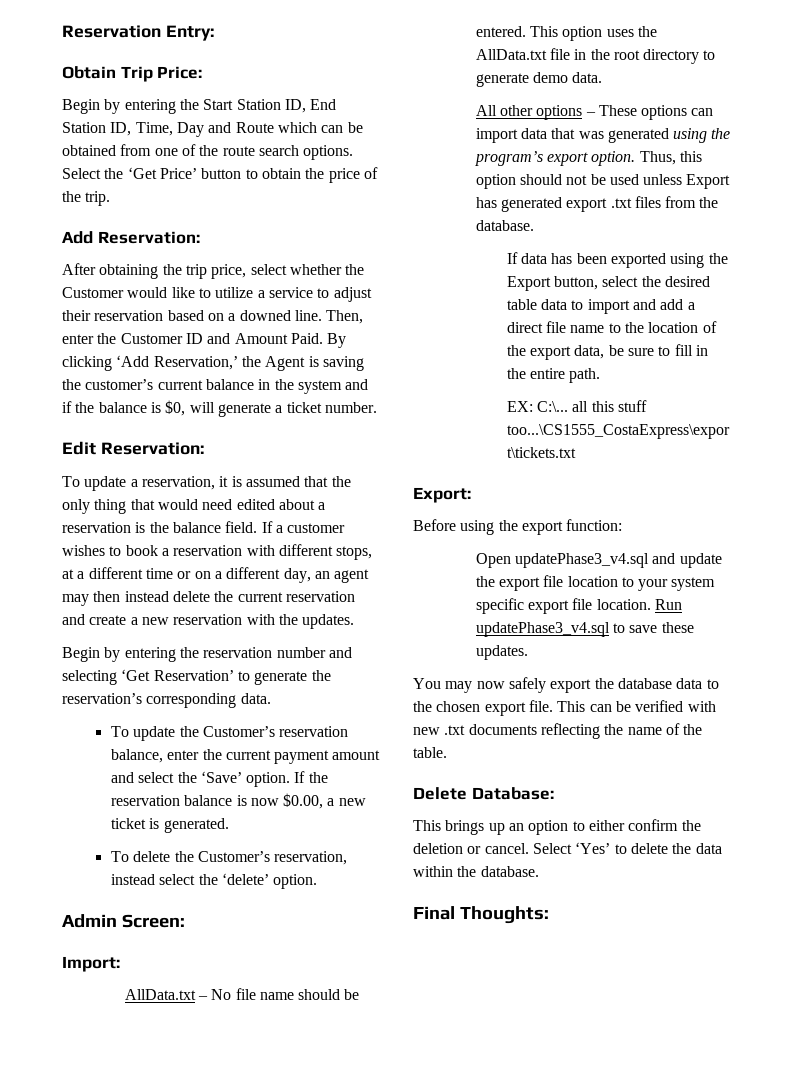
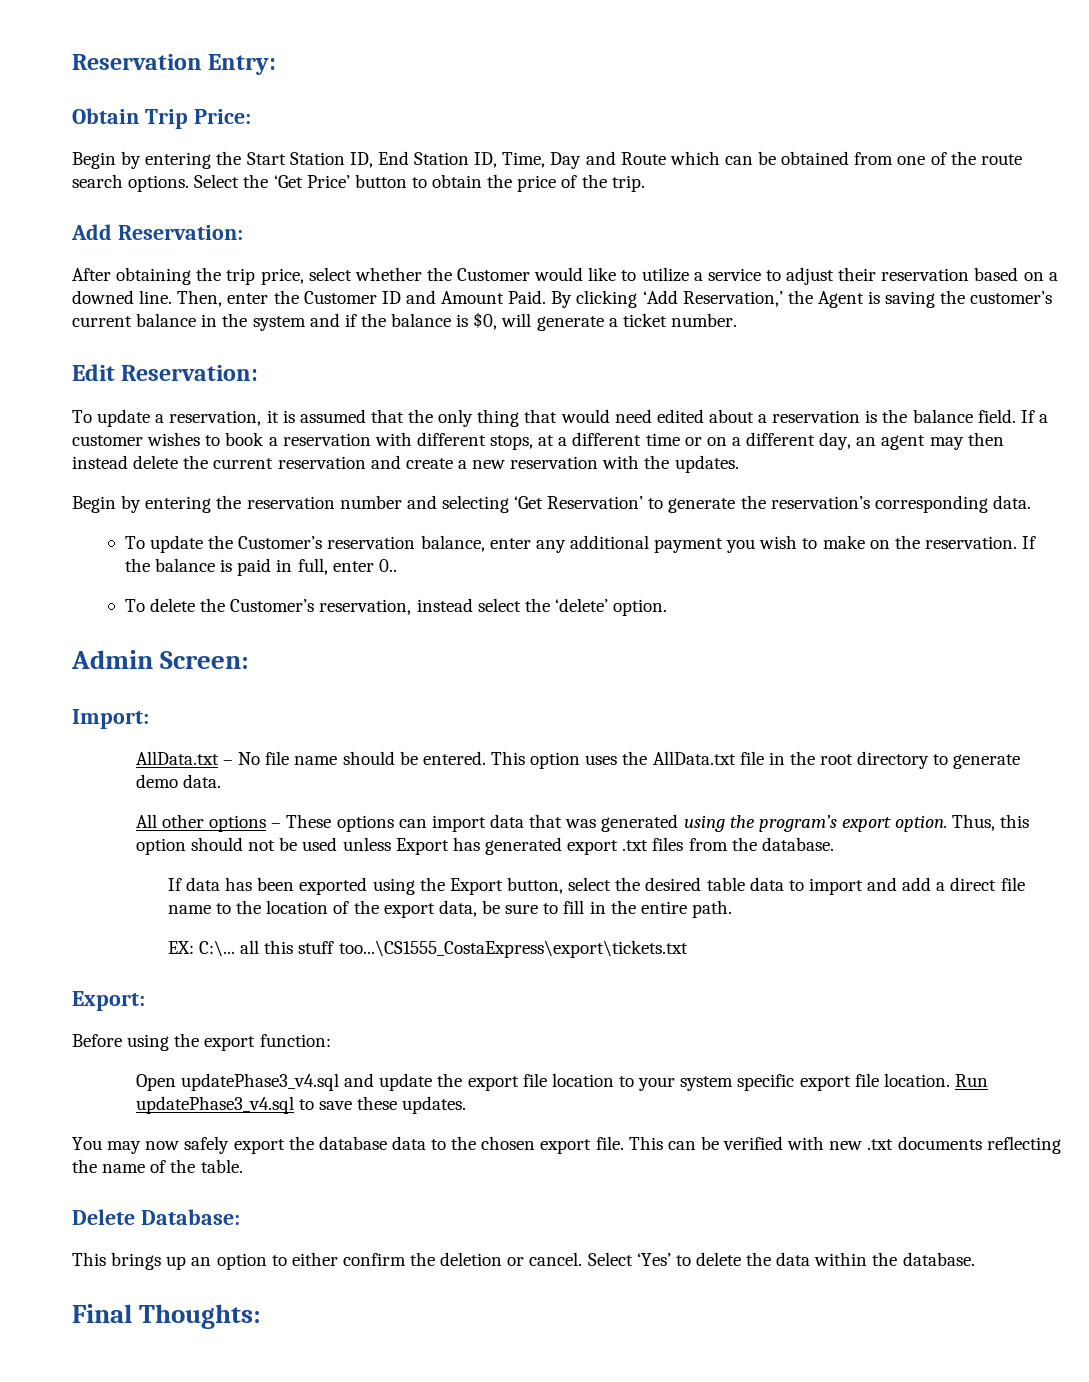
[202,749,381,764] [110,771,291,787] the current payment amount and select the ‘Save’ option. -> [535,535,1017,553] any additional payment you wish to make on the reservation.
[110,793,366,809] [110,818,229,833] reservation balance is now $0.00, a new ticket is generated. -> [155,558,397,576] balance is paid in full, enter 0..

